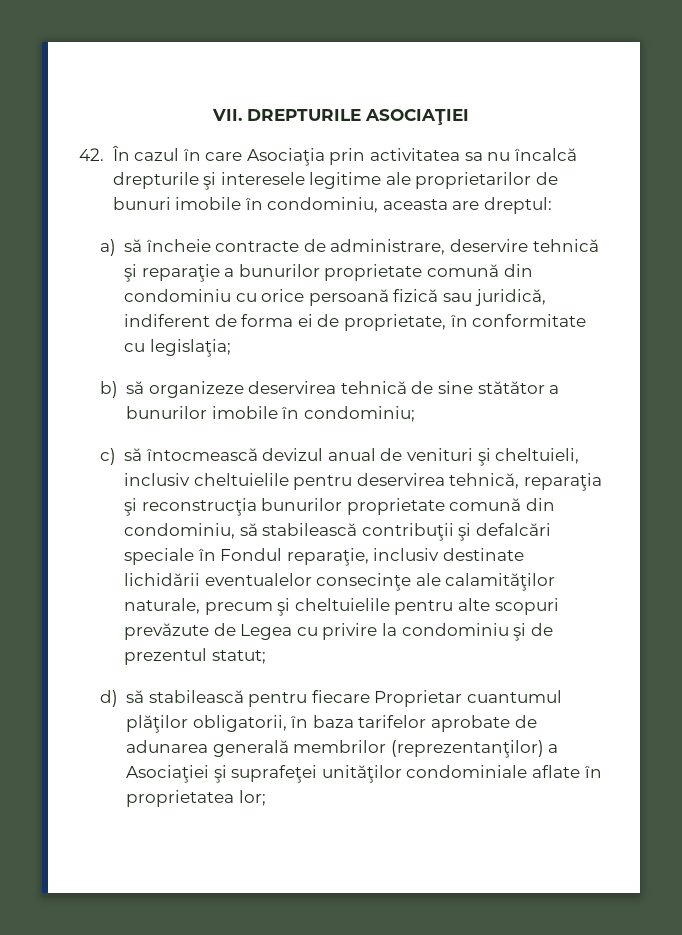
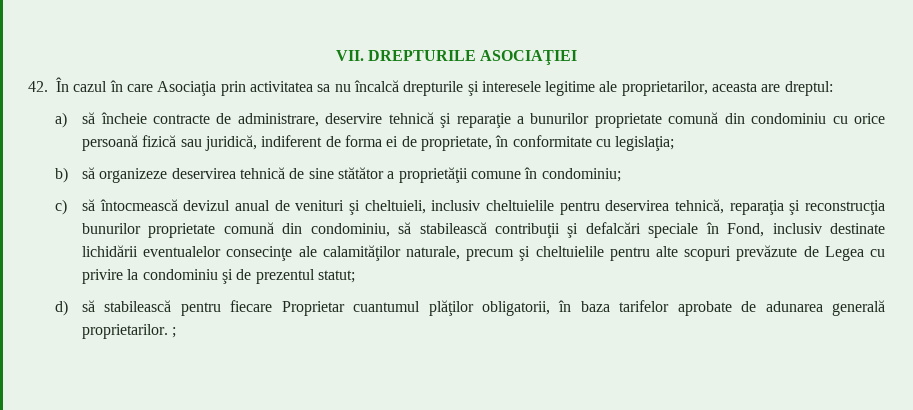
[415,172,559,189] [112,197,379,213] proprietarilor de bunuri imobile în condominiu, -> [621,81,708,96] proprietarilor,
[126,406,278,419] bunurilor imobile -> [398,167,521,183] proprietăţii comune
[220,548,369,566] Fondul reparaţie, -> [727,223,765,237] Fond,
[293,740,559,758] [126,765,602,783] [126,790,266,807] membrilor (reprezentanţilor) a Asociaţiei şi suprafeţei unităţilor condominiale aflate în proprietatea lor; -> [82,324,177,339] proprietarilor. ;

